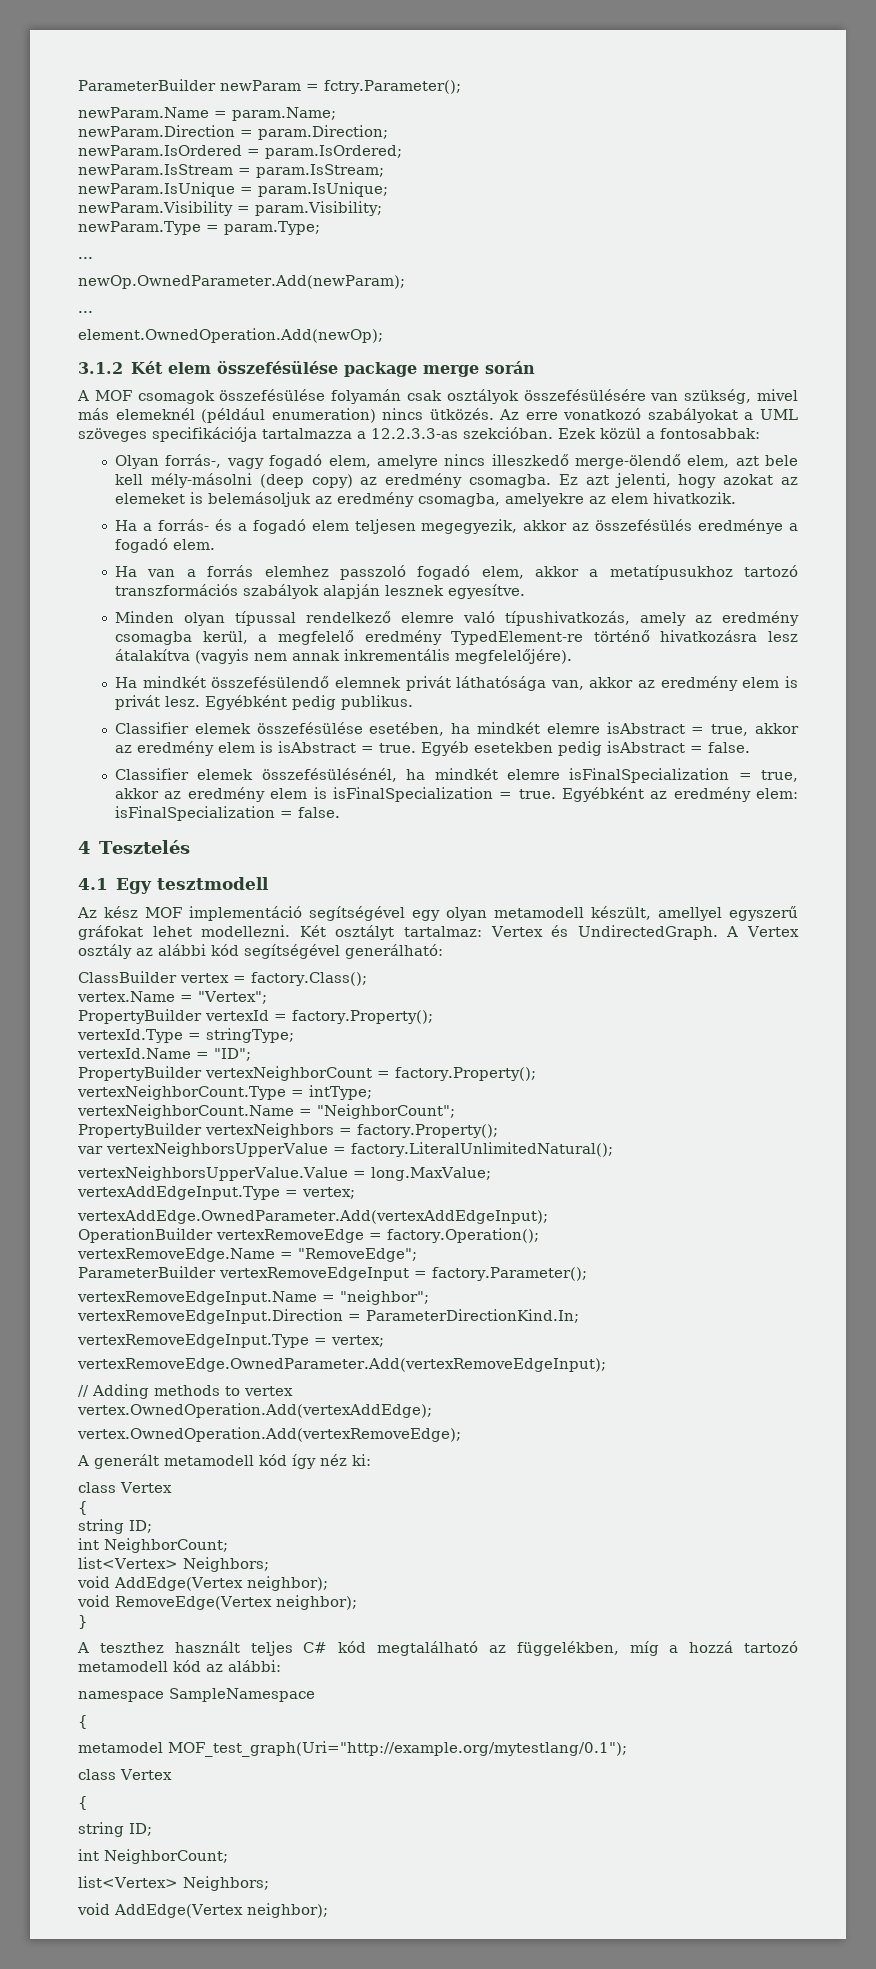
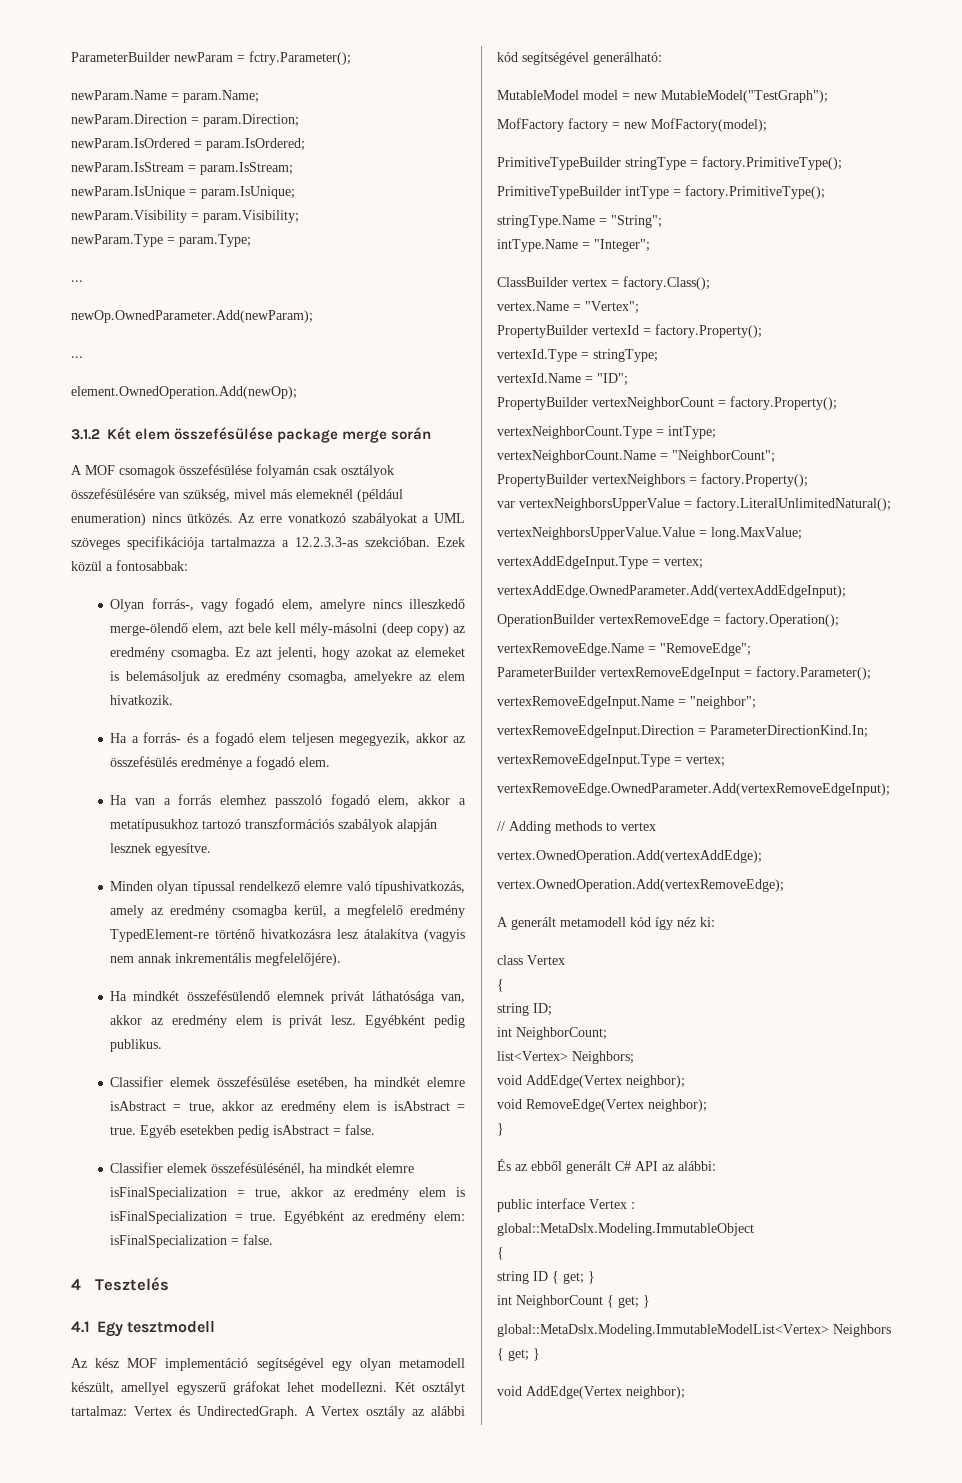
(443, 951) none -> [497,90,828,103] [497,118,767,132] [497,156,842,170] [497,185,825,199] [497,215,662,228] [497,239,650,252] // MutableModel model = new MutableModel("TestGraph"); // MofFactory factory = new MofFactory(model); // PrimitiveTypeBuilder stringType = factory.PrimitiveType(); // PrimitiveTypeBuilder intType = factory.PrimitiveType(); // stringType.Name = "String"; // intType.Name = "Integer";
[77,1641,799,1656] [78,1660,281,1672] [78,1688,315,1702] [78,1715,88,1729] [78,1741,627,1757] [78,1769,172,1780] [78,1796,88,1810] [78,1822,152,1837] [78,1849,228,1864] [78,1876,269,1891] A teszthez használt teljes C# kód megtalálható az függelékben, míg a hozzá tartozó metamodell kód az alábbi: // namespace SampleNamespace // { // metamodel MOF_test_graph(Uri="http://example.org/mytestlang/0.1"); // class Vertex // { // string ID; // int NeighborCount; // list<Vertex> Neighbors; -> [497,1159,716,1174] [497,1198,635,1212] [497,1223,754,1236] [497,1247,504,1260] [497,1271,595,1284] [497,1295,650,1308] [497,1324,891,1337] [497,1348,540,1361] És az ebből generált C# API az alábbi: // public interface Vertex : global::MetaDslx.Modeling.ImmutableObject // { // string ID { get; } // int NeighborCount { get; } // global::MetaDslx.Modeling.ImmutableModelList<Vertex> Neighbors { get; }

